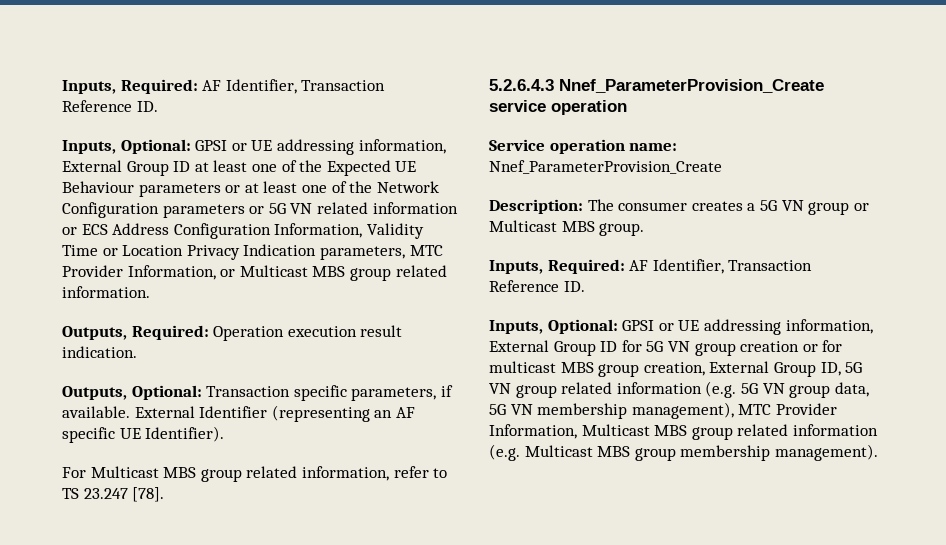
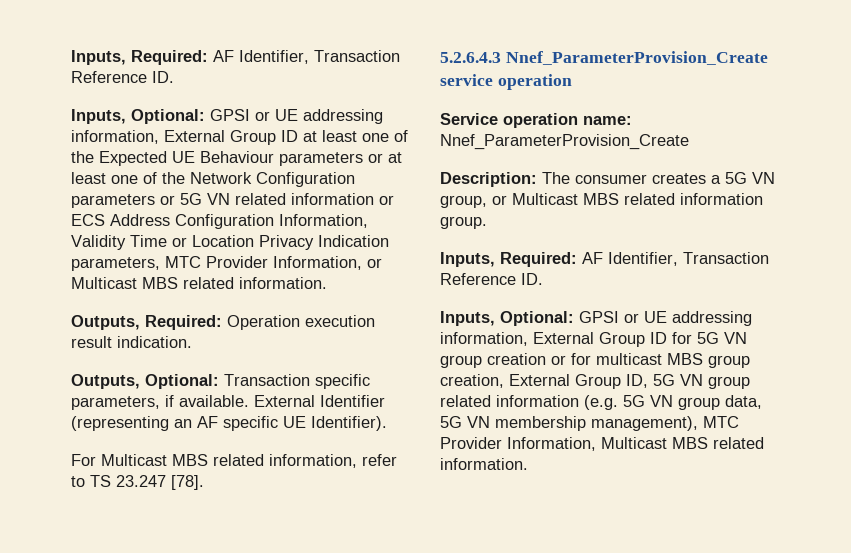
[349,268,391,281] group -> (178, 283) none
[200,469,242,482] group -> (208, 460) none
[808,202,869,215] [489,220,595,232] group or Multicast MBS -> [440,193,763,208] group, or Multicast MBS related information
[691,424,878,440] [489,444,878,461] group related information (e.g. Multicast MBS group membership management). -> [713,437,764,449] [440,458,528,470] related information.

